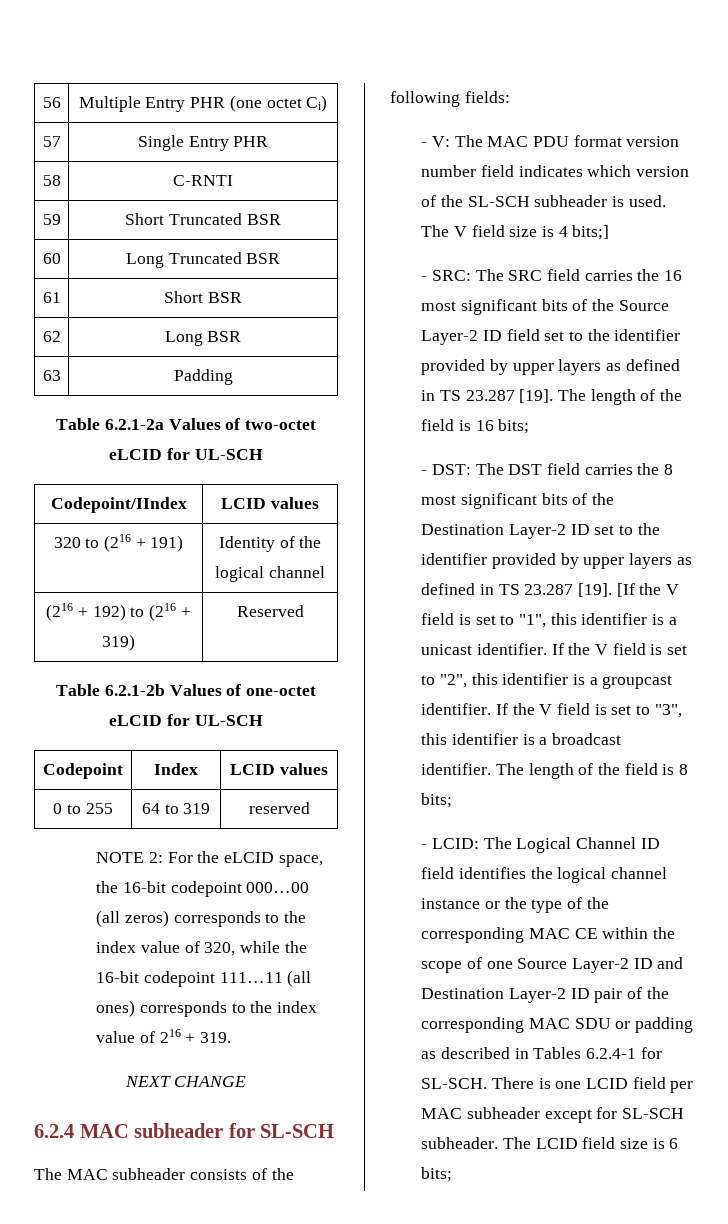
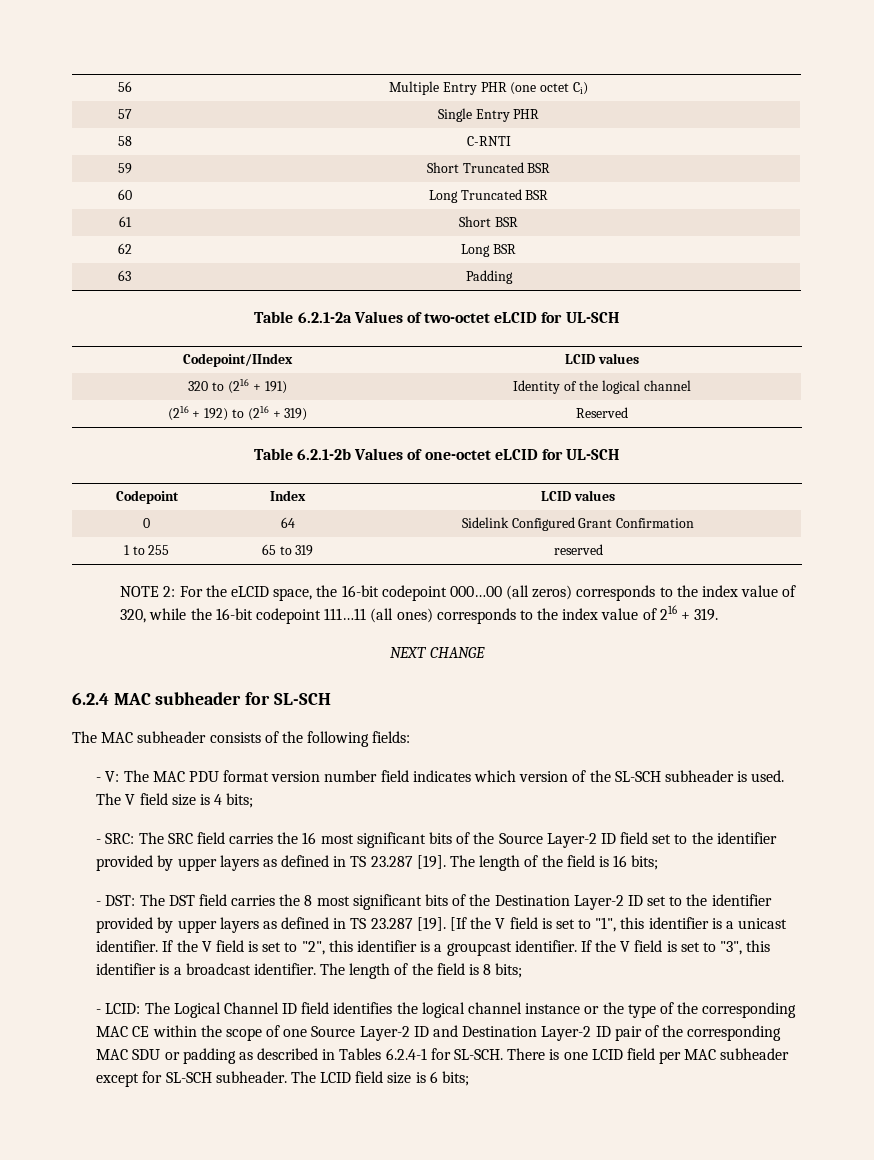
(63, 808) none -> [280,517,295,528] [461,517,695,531] [123,545,130,555] | 64 | Sidelink Configured Grant Confirmation // 1
[141,803,160,814] 64 -> [261,544,276,555] 65
[572,225,610,240] bits;] -> [226,793,254,808] bits;

